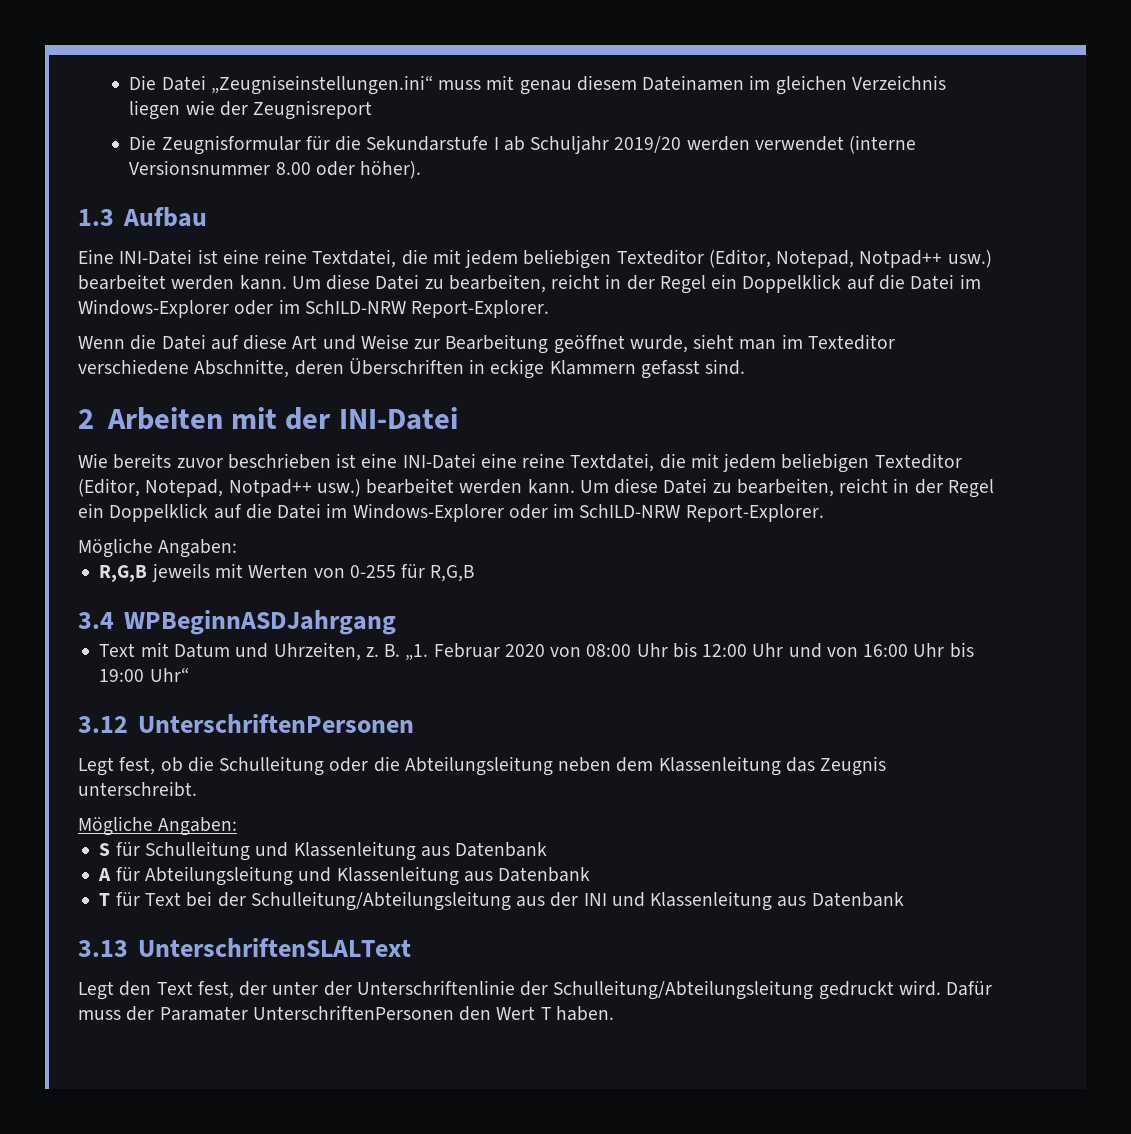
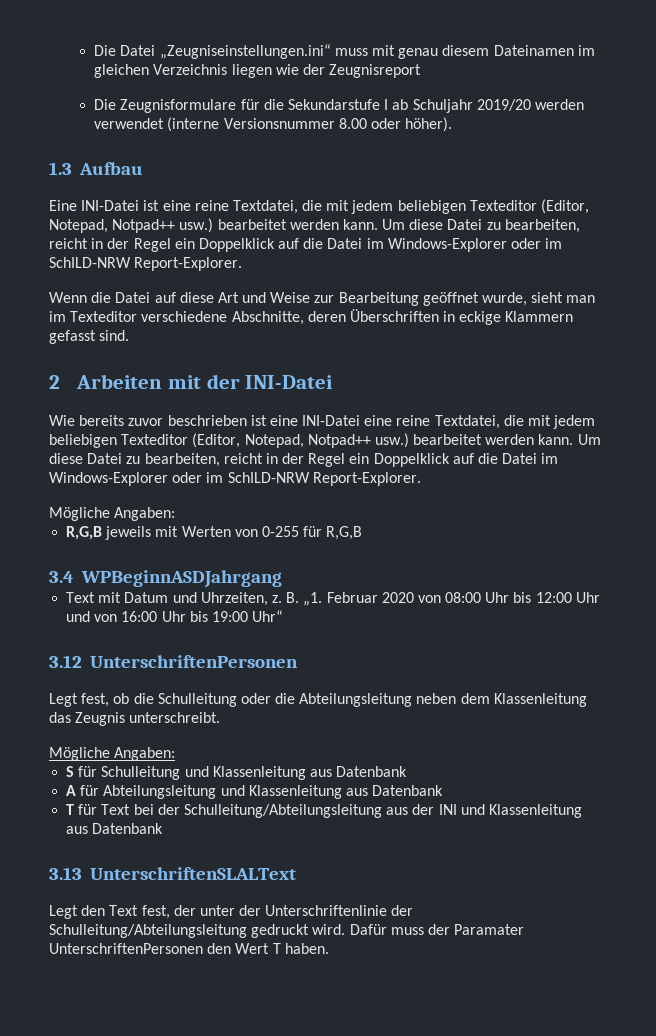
[161,135,301,155] Zeugnisformular -> [120,99,237,113] Zeugnisformulare

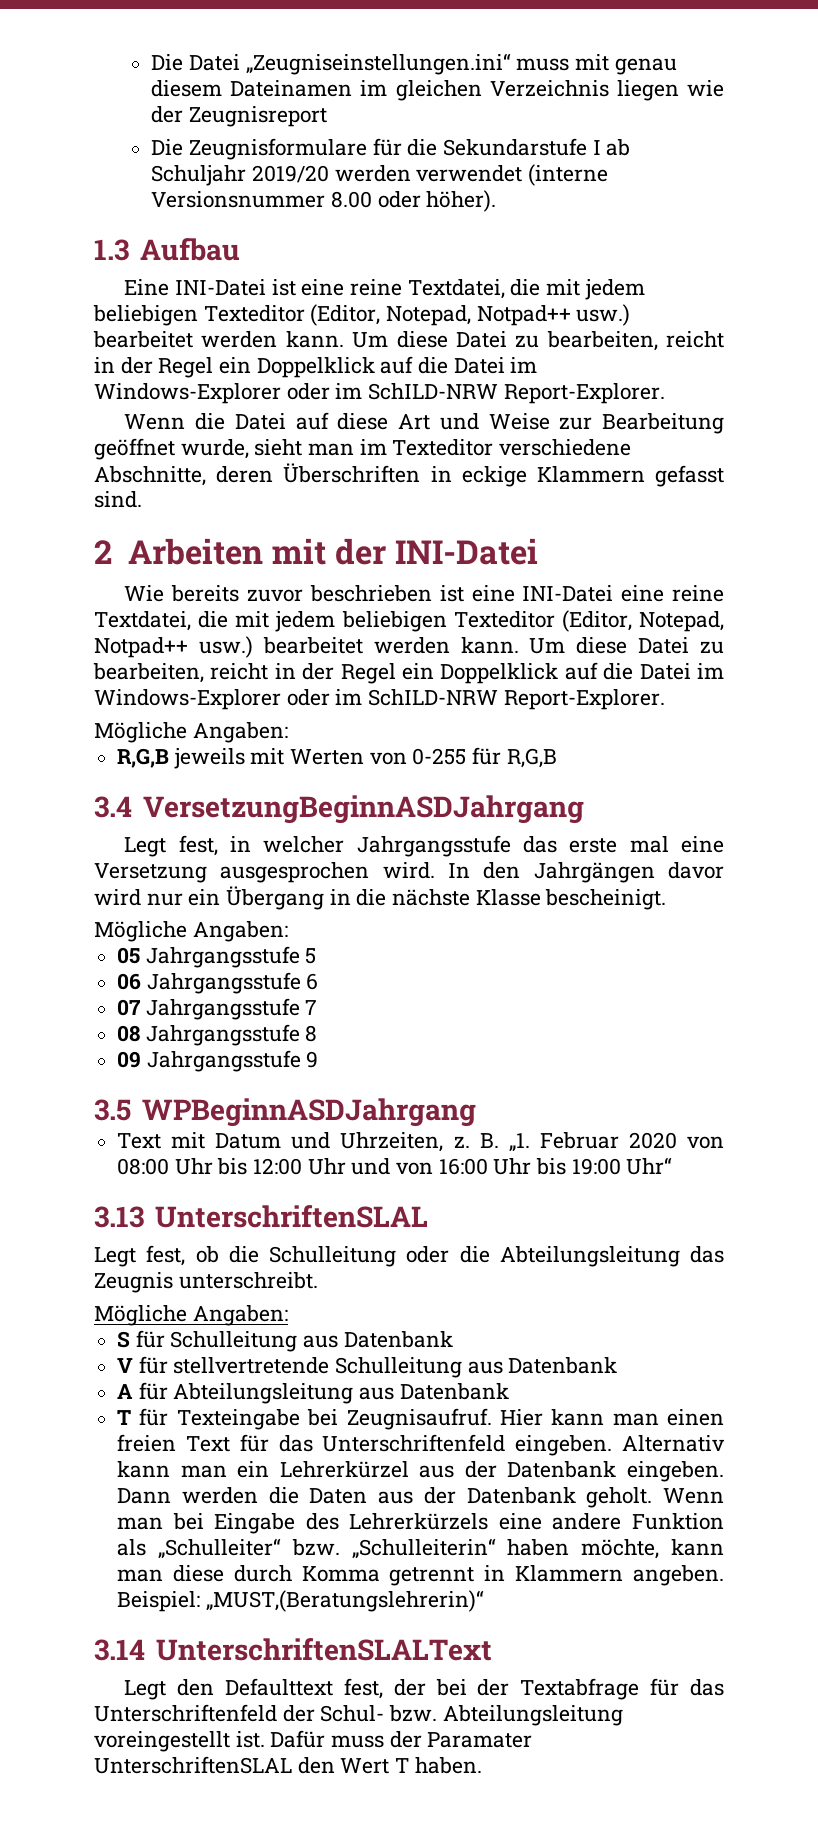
(74, 577) none -> [142,795,584,824] [124,835,724,857] [94,862,724,883] [94,886,667,910] [94,921,288,942] [117,946,317,968] [117,972,319,994] [117,998,318,1020] [117,1024,318,1046] [117,1050,319,1072] [94,1099,131,1121] VersetzungBeginnASDJahrgang // Legt fest, in welcher Jahrgangsstufe das erste mal eine Versetzung ausgesprochen wird. In den Jahrgängen davor wird nur ein Übergang in die nächste Klasse bescheinigt. // Mögliche Angaben: // 05 Jahrgangsstufe 5 // 06 Jahrgangsstufe 6 // 07 Jahrgangsstufe 7 // 08 Jahrgangsstufe 8 // 09 Jahrgangsstufe 9 // 3.5
[49,655,298,668] 3.12 UnterschriftenPersonen -> [94,1205,428,1228] 3.13 UnterschriftenSLAL
[416,693,587,707] neben dem Klassenleitung -> (680, 1256) none
[184,766,306,780] und Klassenleitung -> [303,1331,453,1348] [117,1356,463,1378] aus Datenbank // V für stellvertretende Schulleitung
[220,785,342,799] und Klassenleitung -> (354, 1393) none
[101,804,582,818] [66,823,164,834] [49,867,82,880] Text bei der Schulleitung/Abteilungsleitung aus der INI und Klassenleitung aus Datenbank // 3.13 -> [176,1408,724,1430] [117,1434,726,1456] [117,1461,724,1482] [117,1487,724,1508] [117,1513,724,1534] [117,1538,725,1559] [117,1565,724,1586] [117,1590,484,1612] [94,1639,145,1661] Texteingabe bei Zeugnisaufruf. Hier kann man einen freien Text für das Unterschriftenfeld eingeben. Alternativ kann man ein Lehrerkürzel aus der Datenbank eingeben. Dann werden die Daten aus der Datenbank geholt. Wenn man bei Eingabe des Lehrerkürzels eine andere Funktion als „Schulleiter“ bzw. „Schulleiterin“ haben möchte, kann man diese durch Komma getrennt in Klammern angeben. Beispiel: „MUST,(Beratungslehrerin)“ // 3.14
[109,905,139,916] Text -> [225,1678,334,1696] Defaulttext
[199,905,414,916] [49,924,346,938] unter der Unterschriftenlinie der Schulleitung/Abteilungsleitung gedruckt wird. -> [435,1678,724,1700] [94,1704,623,1726] [94,1731,265,1752] bei der Textabfrage für das Unterschriftenfeld der Schul- bzw. Abteilungsleitung voreingestellt ist.
[49,943,203,954] UnterschriftenPersonen -> [94,1756,292,1774] UnterschriftenSLAL

